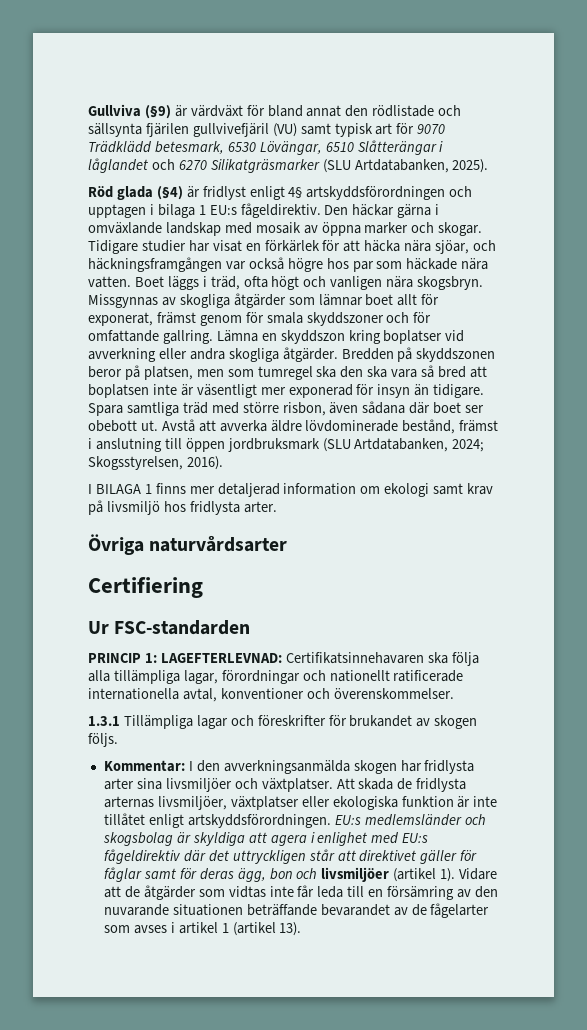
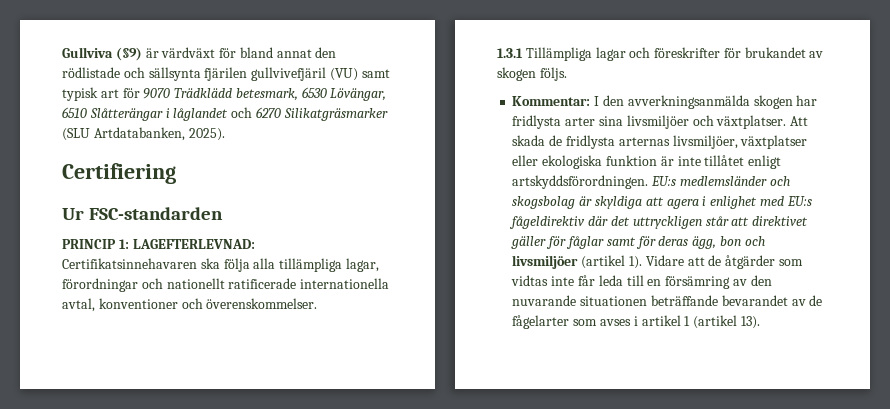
[88,186,473,200] [88,203,440,218] [88,222,483,236] [88,240,497,254] [88,257,489,272] [88,276,484,290] [88,293,440,308] [88,312,432,326] [88,330,465,344] [88,347,496,362] [88,365,487,380] [88,384,485,398] [88,401,485,416] [88,419,499,434] [88,438,485,452] [88,456,223,470] [88,483,494,497] [88,500,277,515] [88,534,288,555] // Röd glada (§4) är fridlyst enligt 4§ artskyddsförordningen och upptagen i bilaga 1 EU:s fågeldirektiv. Den häckar gärna i omväxlande landskap med mosaik av öppna marker och skogar. Tidigare studier har visat en förkärlek för att häcka nära sjöar, och häckningsframgången var också högre hos par som häckade nära vatten. Boet läggs i träd, ofta högt och vanligen nära skogsbryn. Missgynnas av skogliga åtgärder som lämnar boet allt för exponerat, främst genom för smala skyddszoner och för omfattande gallring. Lämna en skyddszon kring boplatser vid avverkning eller andra skogliga åtgärder. Bredden på skyddszonen beror på platsen, men som tumregel ska den ska vara så bred att boplatsen inte är väsentligt mer exponerad för insyn än tidigare. Spara samtliga träd med större risbon, även sådana där boet ser obebott ut. Avstå att avverka äldre lövdominerade bestånd, främst i anslutning till öppen jordbruksmark (SLU Artdatabanken, 2024; Skogsstyrelsen, 2016). // I BILAGA 1 finns mer detaljerad information om ekologi samt krav på livsmiljö hos fridlysta arter. // Övriga naturvårdsarter -> (225, 134) none

